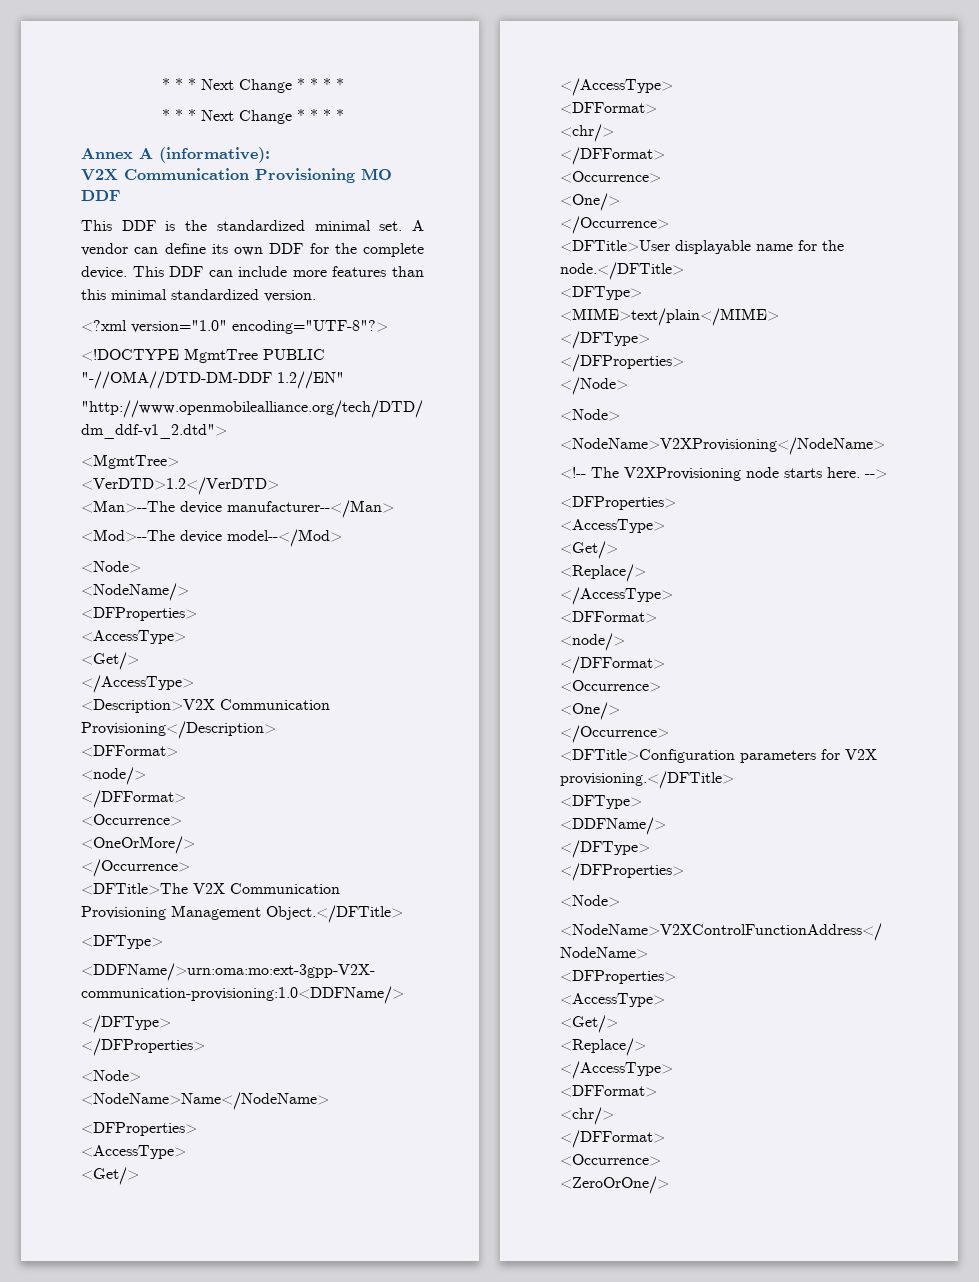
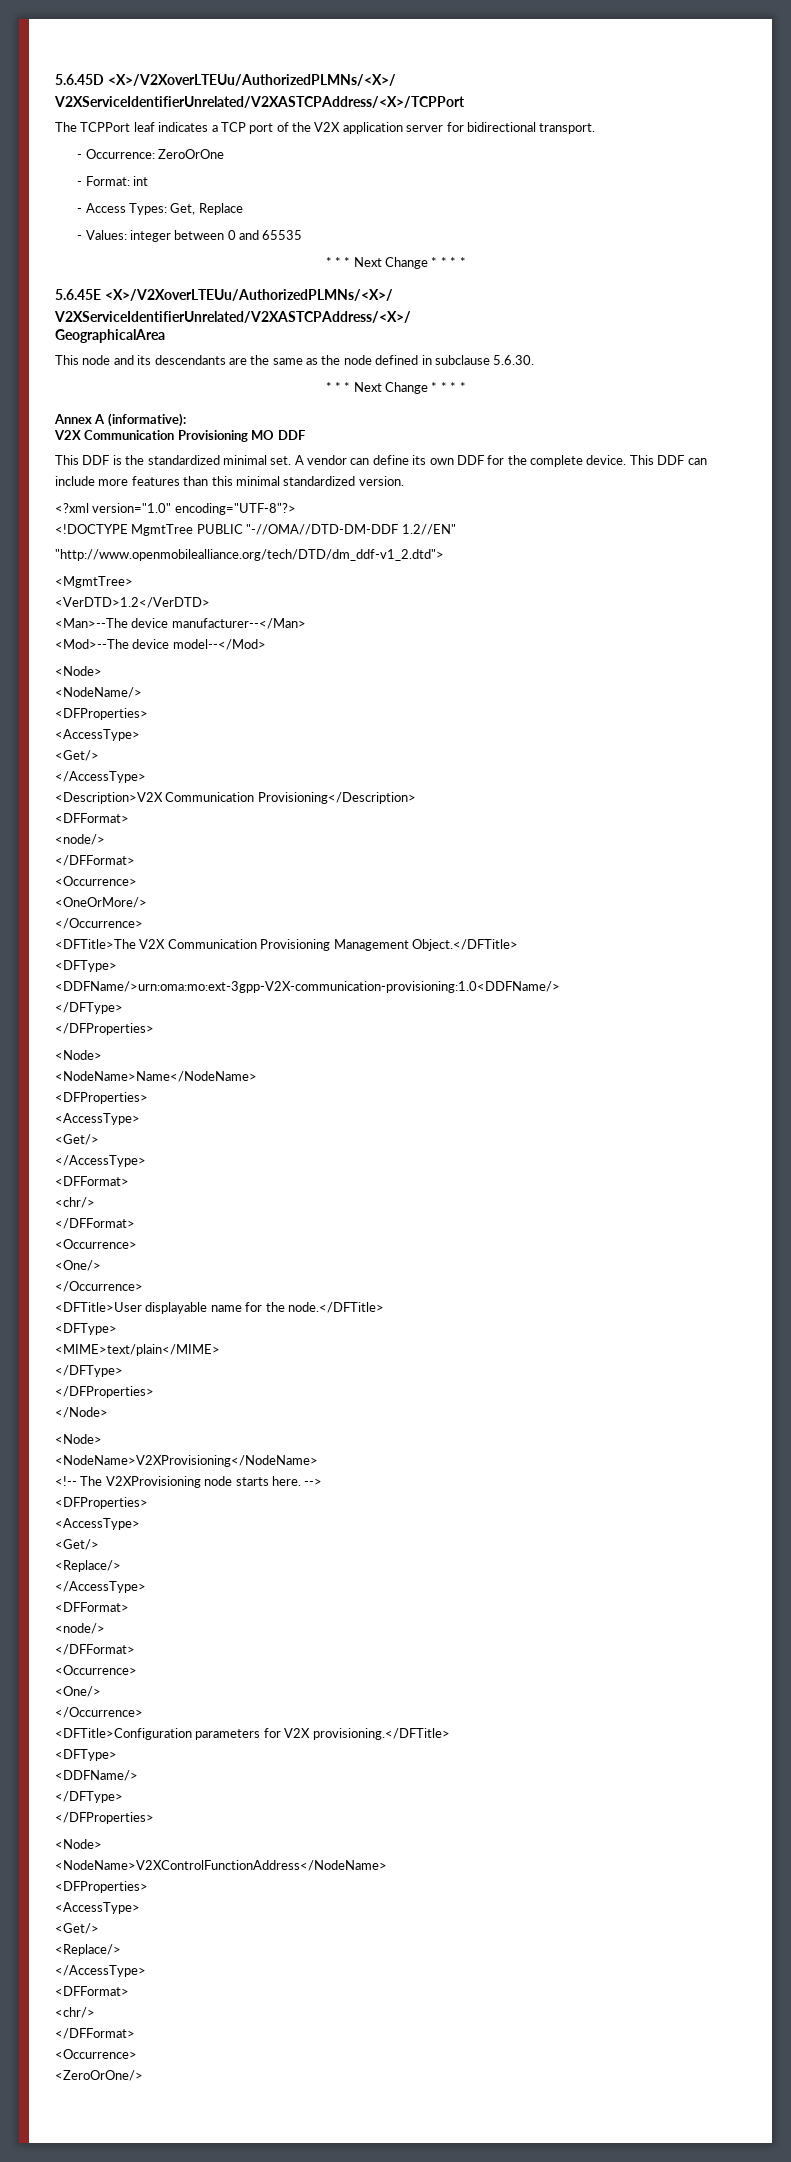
[161,78,344,93] * * * Next Change * * * * -> [55,74,396,86] [54,96,465,108] [55,122,596,134] [77,149,224,159] [77,176,148,186] [77,203,243,215] [77,230,303,242] [325,257,466,269] [55,289,393,301] [54,311,411,323] [55,329,165,343] [55,355,535,365] 5.6.45D <X>/V2XoverLTEUu/AuthorizedPLMNs/<X>/ // V2XServiceIdentifierUnrelated/V2XASTCPAddress/<X>/TCPPort // The TCPPort leaf indicates a TCP port of the V2X application server for bidirectional transport. // - Occurrence: ZeroOrOne // - Format: int // - Access Types: Get, Replace // - Values: integer between 0 and 65535 // * * * Next Change * * * * // 5.6.45E <X>/V2XoverLTEUu/AuthorizedPLMNs/<X>/ // V2XServiceIdentifierUnrelated/V2XASTCPAddress/<X>/ // GeographicalArea // This node and its descendants are the same as the node defined in subclause 5.6.30.

